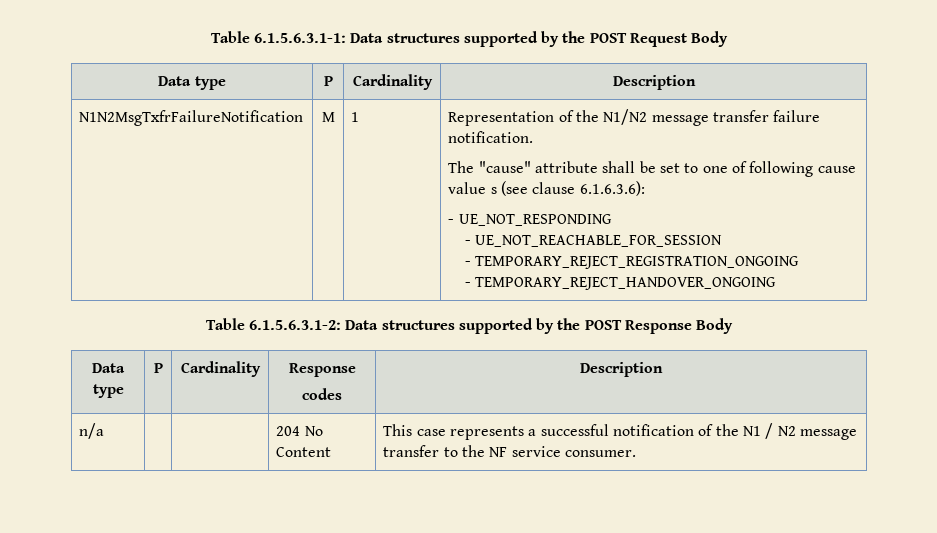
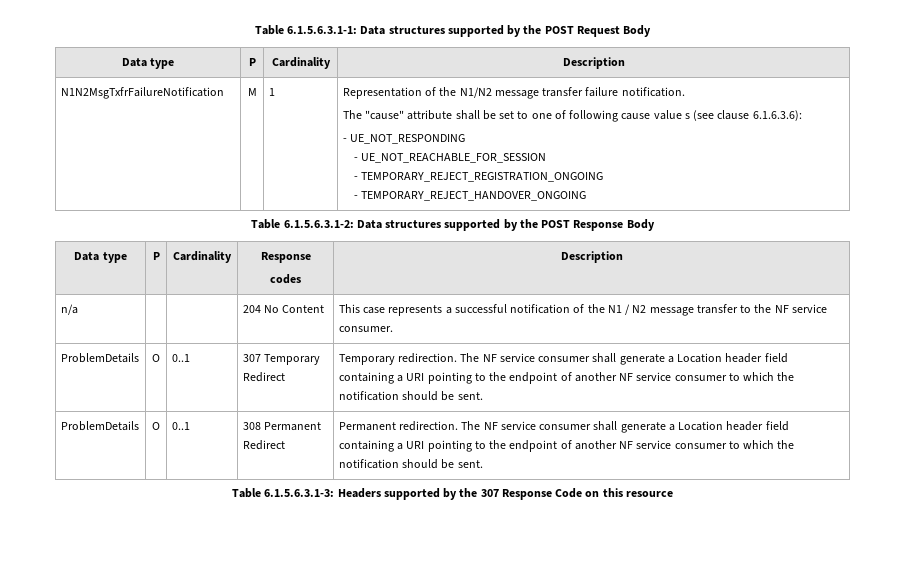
(636, 453) none -> [60,353,139,363] [152,354,160,362] [171,354,190,362] [242,354,321,365] [242,372,285,382] [338,353,788,365] [338,372,795,384] [338,391,483,401] [60,421,139,431] [152,422,160,430] [171,422,190,430] [242,422,322,431] [242,440,285,450] [338,421,789,433] [338,440,795,452] [338,459,483,469] [232,488,673,500] // ProblemDetails | O | 0..1 | 307 Temporary Redirect | Temporary redirection. The NF service consumer shall generate a Location header field containing a URI pointing to the endpoint of another NF service consumer to which the notification should be sent. // ProblemDetails | O | 0..1 | 308 Permanent Redirect | Permanent redirection. The NF service consumer shall generate a Location header field containing a URI pointing to the endpoint of another NF service consumer to which the notification should be sent. // Table 6.1.5.6.3.1-3: Headers supported by the 307 Response Code on this resource

